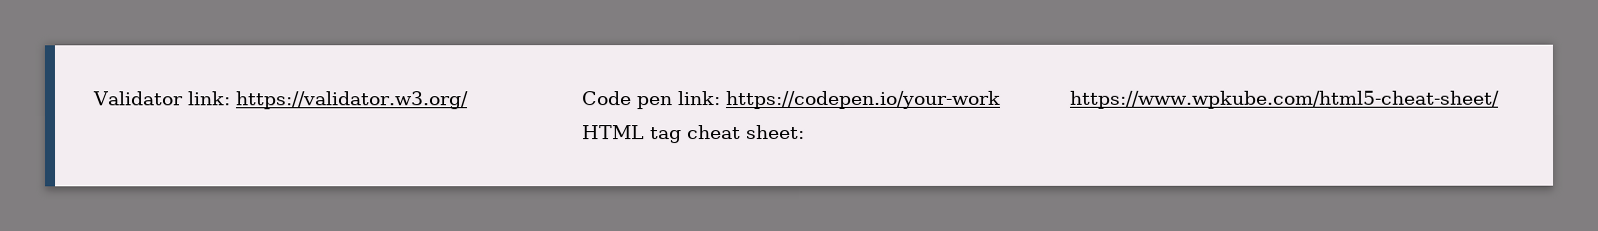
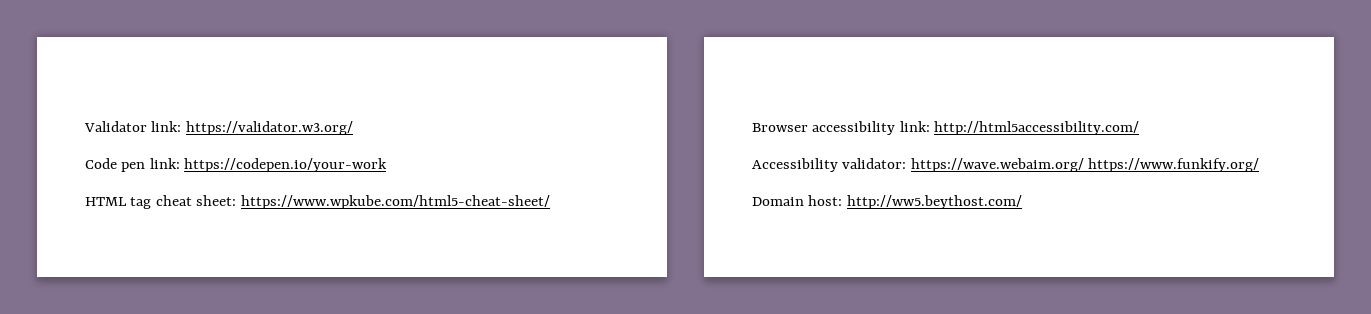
(1499, 99) none -> [752,121,1140,135] [752,158,1260,172] [752,195,1022,209] // Browser accessibility link: http://html5accessibility.com/ // Accessibility validator: https://wave.webaim.org/ https://www.funkify.org/ // Domain host: http://ww5.beythost.com/

